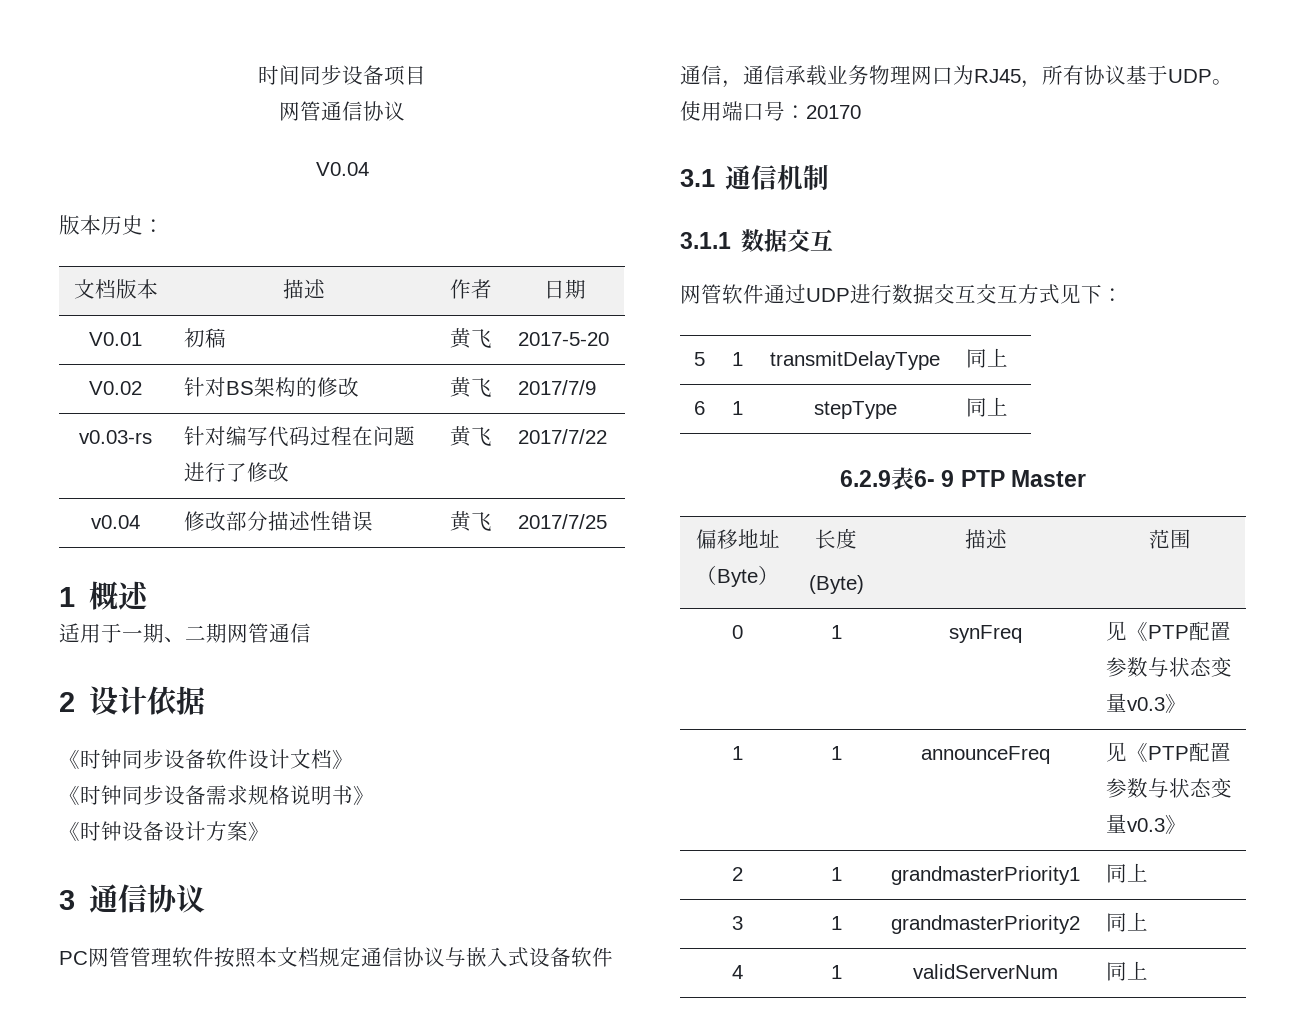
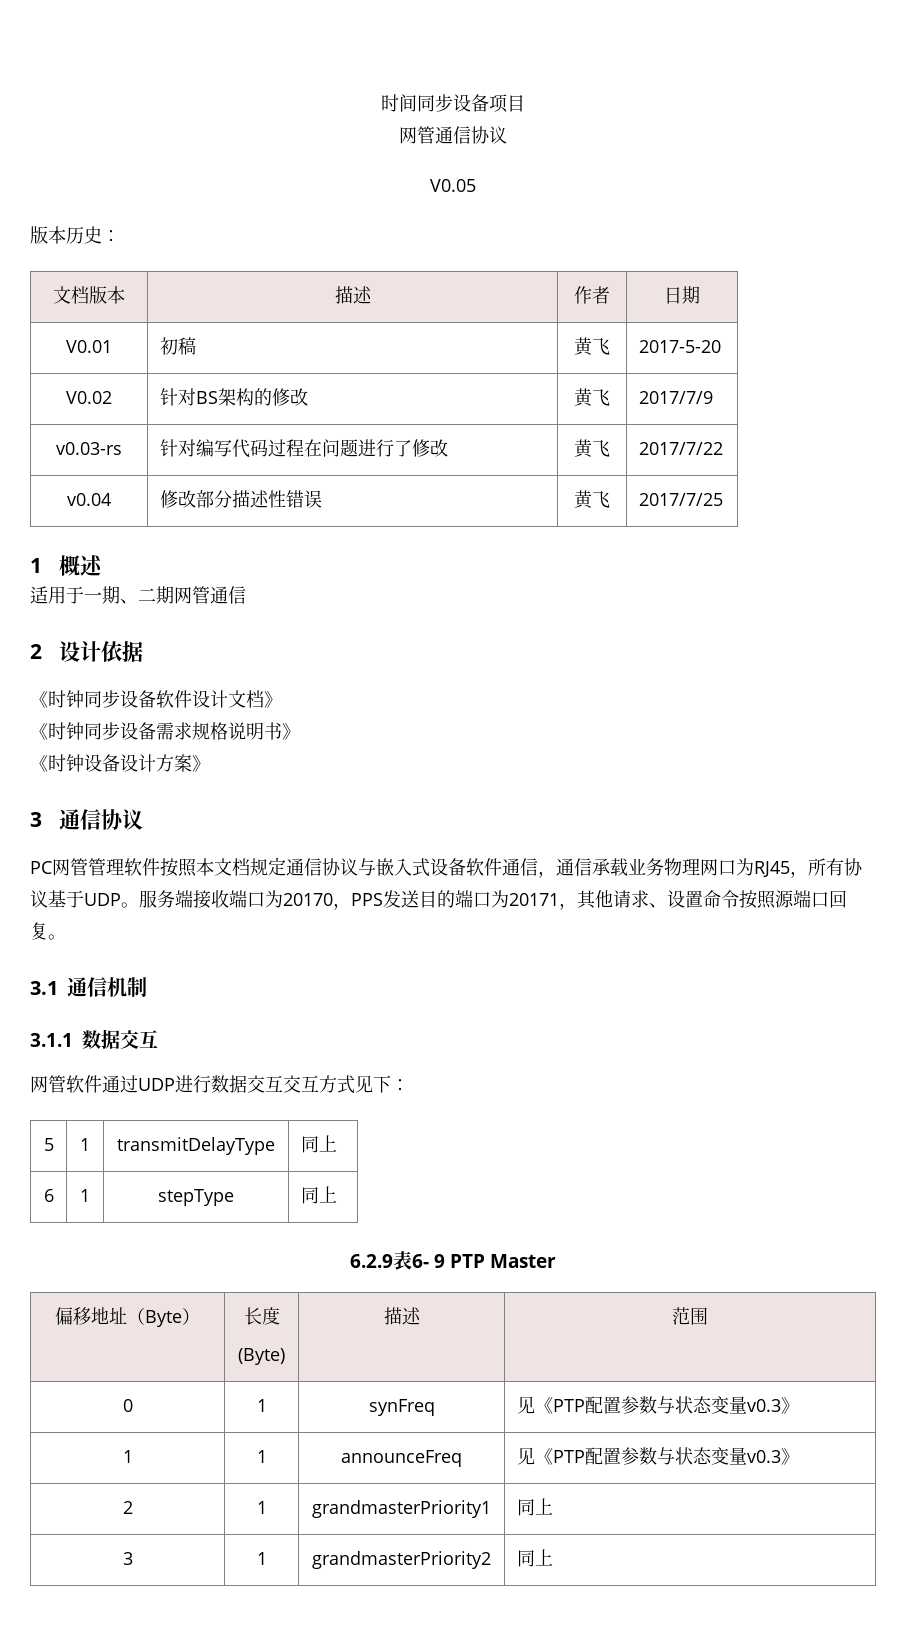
[315,162,369,176] V0.04 -> [430,179,476,192] V0.05
[680,101,861,121] 使用端口号：20170 -> [139,890,847,910] [30,922,66,940] 服务端接收端口为20170，PPS发送目的端口为20171，其他请求、设置命令按照源端口回复。
[732,965,743,979] [830,965,842,979] [913,964,1058,979] [1106,961,1149,981] // 4 | 1 | validServerNum | 同上 -> (553, 1557) none

